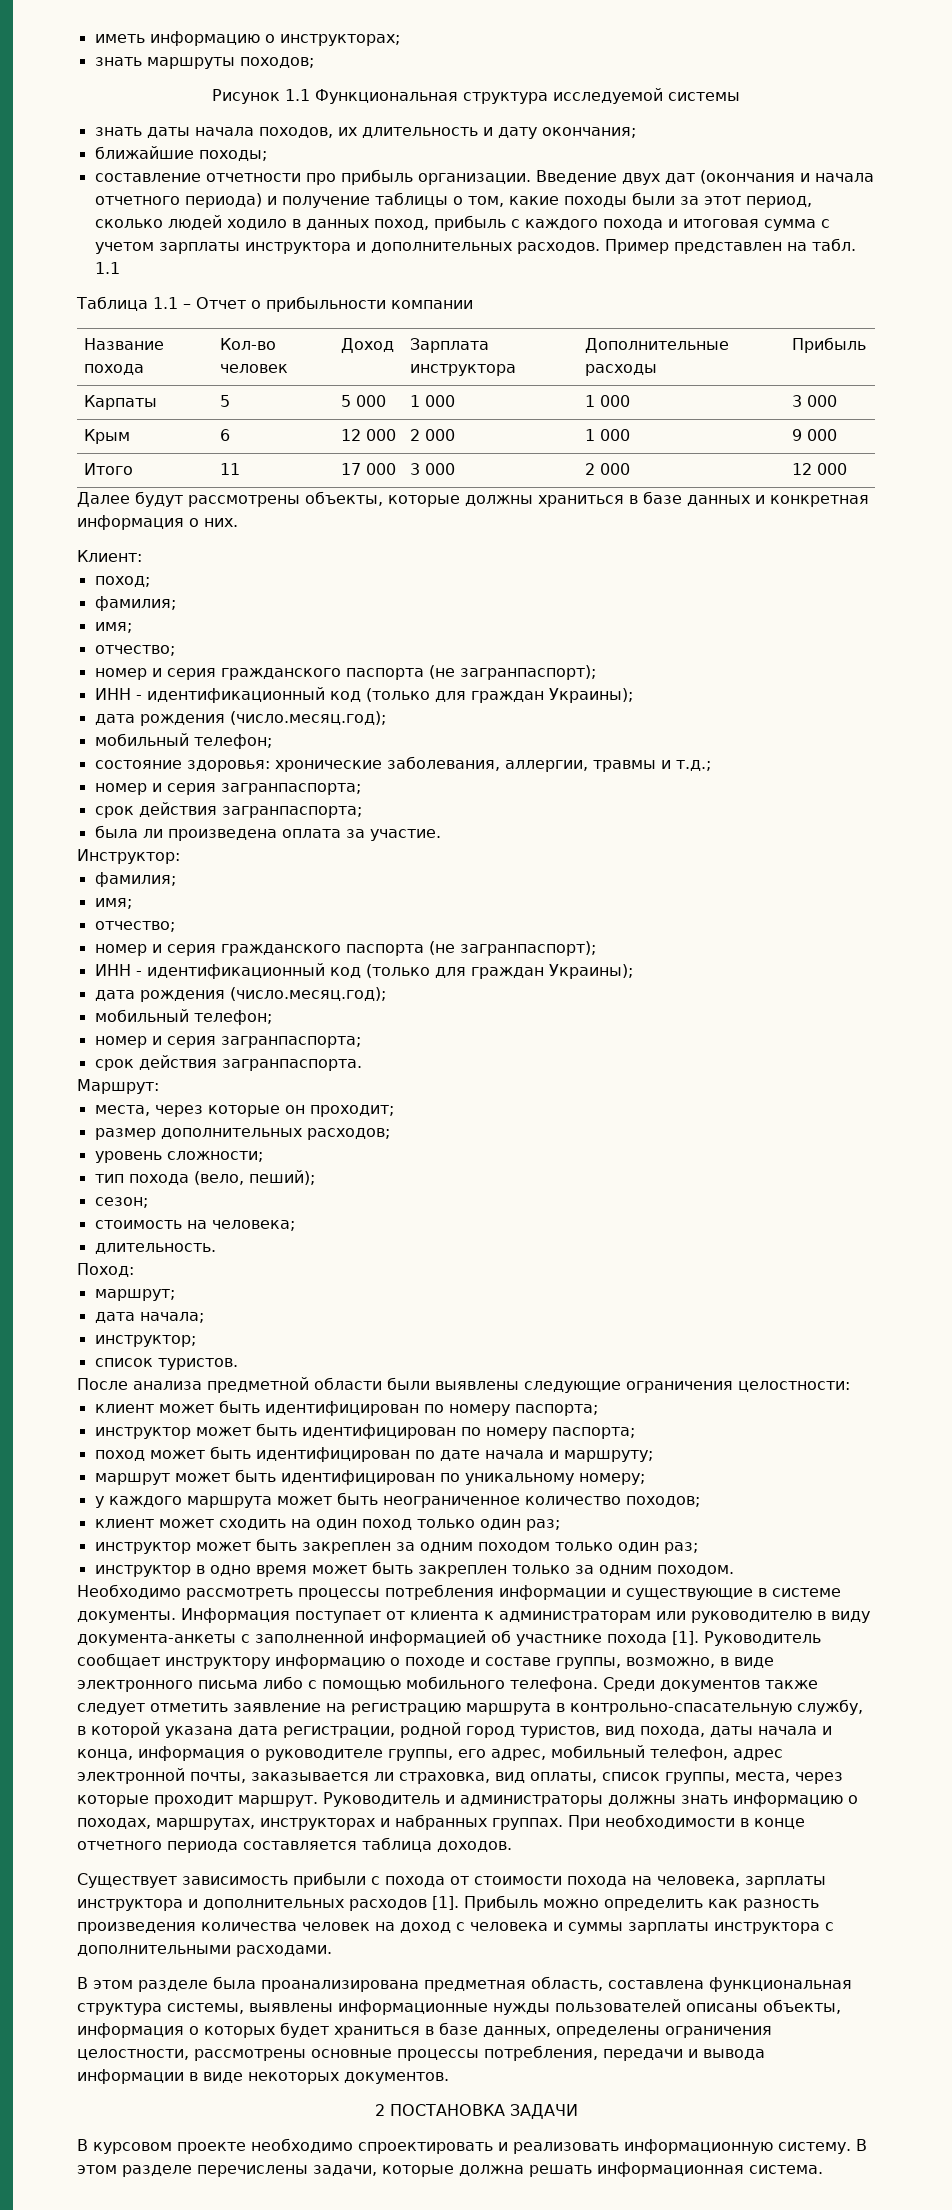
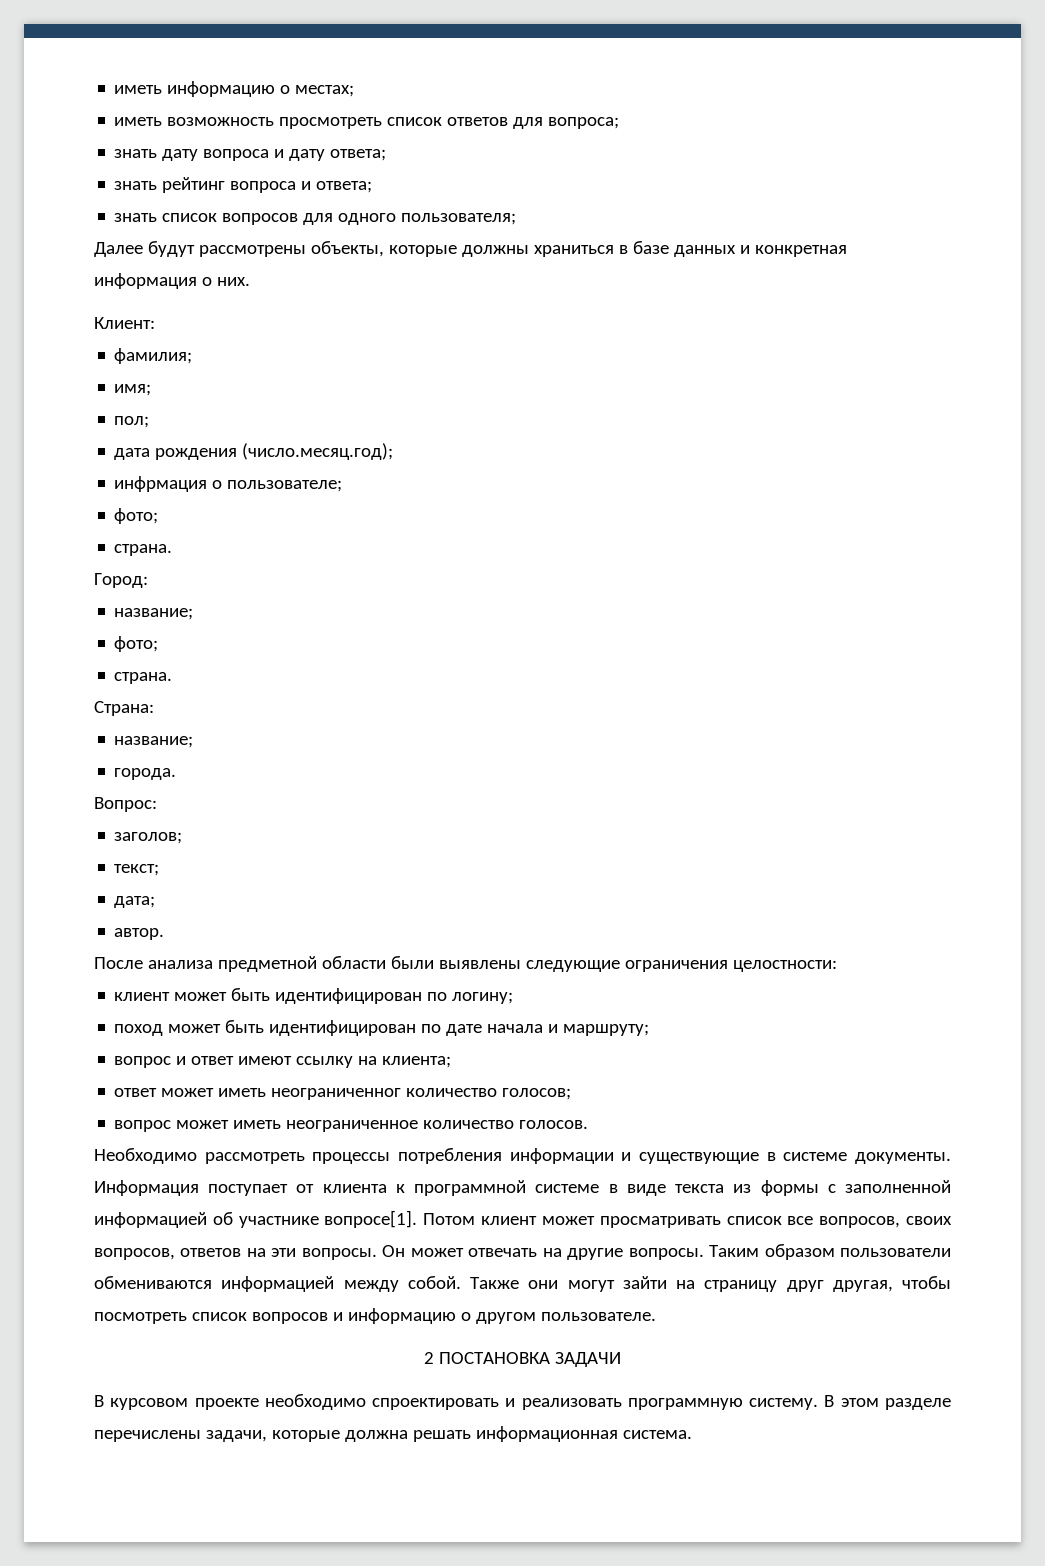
[279,34,400,46] [94,57,314,69] [212,88,740,104] [94,127,636,139] [94,146,267,161] [94,169,874,185] [94,192,812,208] [94,215,830,231] [94,238,856,254] [94,262,120,274] [76,296,473,312] [83,338,164,350] [83,364,144,375] [219,338,276,350] [219,364,288,373] [340,338,394,353] [409,338,489,353] [409,364,516,376] [584,338,729,353] [584,364,657,376] [791,337,866,353] [83,395,157,410] [219,395,230,407] [340,395,386,407] [409,395,455,407] [584,395,630,407] [791,395,837,407] [83,429,130,444] [219,429,230,441] [340,429,396,441] [409,429,455,441] [584,429,630,441] [791,429,837,441] [83,463,133,475] [219,463,240,475] [340,463,396,475] [409,463,455,475] [584,463,630,475] [791,463,847,475] инструкторах; // знать маршруты походов; // Рисунок 1.1 Функциональная структура исследуемой системы // знать даты начала походов, их длительность и дату окончания; // ближайшие походы; // составление отчетности про прибыль организации. Введение двух дат (окончания и начала отчетного периода) и получение таблицы о том, какие походы были за этот период, сколько людей ходило в данных поход, прибыль с каждого похода и итоговая сумма с учетом зарплаты инструктора и дополнительных расходов. Пример представлен на табл. 1.1 // Таблица 1.1 – Отчет о прибыльности компании // Название похода | Кол-во человек | Доход | Зарплата инструктора | Дополнительные расходы | Прибыль // Карпаты | 5 | 5 000 | 1 000 | 1 000 | 3 000 // Крым | 6 | 12 000 | 2 000 | 1 000 | 9 000 // Итого | 11 | 17 000 | 3 000 | 2 000 | 12 000 -> [295,85,355,97] [114,117,620,129] [114,149,387,161] [114,177,373,193] [114,213,517,225] местах; // иметь возможность просмотреть список ответов для вопроса; // знать дату вопроса и дату ответа; // знать рейтинг вопроса и ответа; // знать список вопросов для одного пользователя;
[94,576,150,587] [94,596,176,611] [94,622,132,633] [94,645,175,656] [94,665,596,680] [94,687,633,703] [94,711,386,726] [94,733,272,749] [94,756,711,772] [94,783,361,795] [94,802,362,818] [94,825,441,841] [77,849,180,864] [94,872,176,887] [94,898,132,909] [94,921,175,932] [94,941,596,956] [94,963,633,979] [94,987,386,1002] [94,1009,272,1025] [94,1036,361,1048] [94,1055,362,1071] [77,1079,159,1094] [94,1105,394,1117] [94,1128,390,1140] [94,1151,263,1163] [94,1170,315,1185] [94,1197,148,1208] [94,1220,295,1231] [94,1243,216,1254] [77,1263,134,1277] [94,1289,175,1301] [94,1312,204,1323] [94,1335,196,1347] [94,1358,238,1370] // поход; // фамилия; // имя; // отчество; // номер и серия гражданского паспорта (не загранпаспорт); // ИНН - идентификационный код (только для граждан Украины); // дата рождения (число.месяц.год); // мобильный телефон; // состояние здоровья: хронические заболевания, аллергии, травмы и т.д.; // номер и серия загранпаспорта; // срок действия загранпаспорта; // была ли произведена оплата за участие. // Инструктор: // фамилия; // имя; // отчество; // номер и серия гражданского паспорта (не загранпаспорт); // ИНН - идентификационный код (только для граждан Украины); // дата рождения (число.месяц.год); // мобильный телефон; // номер и серия загранпаспорта; // срок действия загранпаспорта. // Маршрут: // места, через которые он проходит; // размер дополнительных расходов; // уровень сложности; // тип похода (вело, пеший); // сезон; // стоимость на человека; // длительность. // Поход: // маршрут; // дата начала; // инструктор; // список туристов. -> [114,348,193,364] [114,384,152,396] [114,416,150,428] [114,443,394,460] [114,476,343,492] [114,508,159,524] [114,544,173,556] [94,573,148,588] [114,608,194,620] [114,636,159,652] [114,672,173,684] [94,701,154,716] [114,736,194,748] [114,768,177,780] [94,797,157,812] [114,832,183,844] [114,864,160,876] [114,896,156,908] [114,928,165,940] // фамилия; // имя; // пол; // дата рождения (число.месяц.год); // инфрмация о пользователе; // фото; // страна. // Город: // название; // фото; // страна. // Страна: // название; // города. // Вопрос: // заголов; // текст; // дата; // автор.
[448,1404,598,1416] [94,1423,635,1439] номеру паспорта; // инструктор может быть идентифицирован по номеру паспорта; -> [452,992,514,1004] логину;
[94,1469,645,1485] [94,1492,700,1508] [94,1519,560,1531] [94,1538,698,1554] [94,1561,734,1577] маршрут может быть идентифицирован по уникальному номеру; // у каждого маршрута может быть неограниченное количество походов; // клиент может сходить на один поход только один раз; // инструктор может быть закреплен за одним походом только один раз; // инструктор в одно время может быть закреплен только за одним походом. -> [114,1056,452,1068] [114,1088,572,1100] [114,1120,589,1132] вопрос и ответ имеют ссылку на клиента; // ответ может иметь неограниченног количество голосов; // вопрос может иметь неограниченное количество голосов.
[499,1611,870,1623] [77,1634,236,1646] администраторам или руководителю в виду документа-анкеты -> [414,1180,819,1196] программной системе в виде текста из формы
[607,1631,821,1646] [77,1653,774,1669] [77,1676,818,1692] [77,1699,863,1715] [77,1722,832,1738] [77,1745,783,1761] [77,1768,843,1784] [77,1792,858,1807] [77,1814,805,1830] [77,1837,512,1853] [77,1872,826,1888] [77,1895,819,1911] [77,1922,834,1934] [77,1945,332,1957] [77,1976,852,1992] [77,1999,841,2015] [77,2022,772,2038] [77,2045,765,2061] [77,2069,449,2084] похода [1]. Руководитель сообщает инструктору информацию о походе и составе группы, возможно, в виде электронного письма либо с помощью мобильного телефона. Среди документов также следует отметить заявление на регистрацию маршрута в контрольно-спасательную службу, в которой указана дата регистрации, родной город туристов, вид похода, даты начала и конца, информация о руководителе группы, его адрес, мобильный телефон, адрес электронной почты, заказывается ли страховка, вид оплаты, список группы, места, через которые проходит маршрут. Руководитель и администраторы должны знать информацию о походах, маршрутах, инструкторах и набранных группах. При необходимости в конце отчетного периода составляется таблица доходов. // Существует зависимость прибыли с похода от стоимости похода на человека, зарплаты инструктора и дополнительных расходов [1]. Прибыль можно определить как разность произведения количества человек на доход с человека и суммы зарплаты инструктора с дополнительными расходами. // В этом разделе была проанализирована предметная область, составлена функциональная структура системы, выявлены информационные нужды пользователей описаны объекты, информация о которых будет храниться в базе данных, определены ограничения целостности, рассмотрены основные процессы потребления, передачи и вывода информации в виде некоторых документов. -> [324,1210,953,1228] [94,1244,951,1260] [94,1276,951,1292] [94,1308,656,1324] вопросе[1]. Потом клиент может просматривать список все вопросов, своих вопросов, ответов на эти вопросы. Он может отвечать на другие вопросы. Таким образом пользователи обмениваются информацией между собой. Также они могут зайти на страницу друг другая, чтобы посмотреть список вопросов и информацию о другом пользователе.
[624,2139,773,2154] информационную -> [627,1398,743,1410] программную

